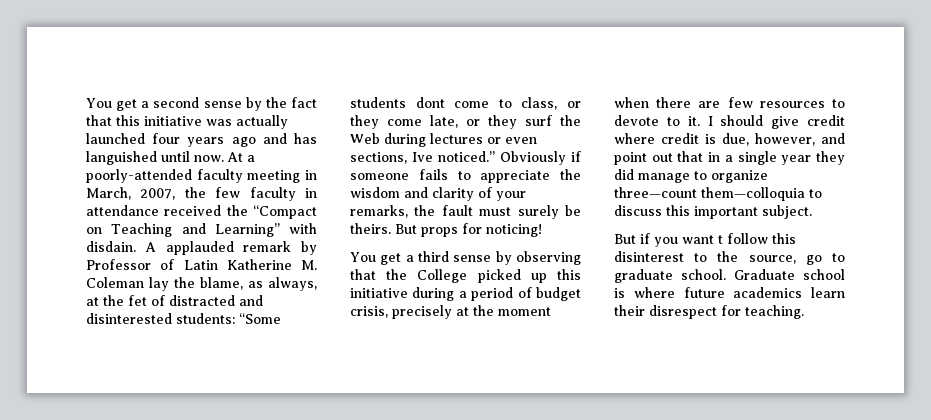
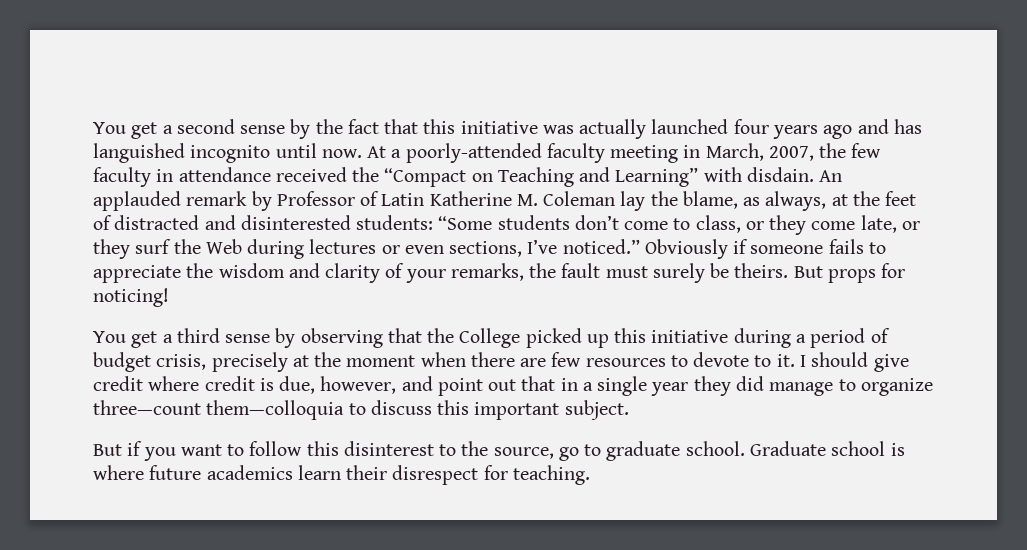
(157, 158) none -> [190,145,271,163] incognito
[144,242,156,252] A -> [819,170,843,182] An
[128,295,147,306] fet -> [885,191,917,206] feet
[415,97,445,108] dont -> [574,215,619,230] don’t
[412,152,433,162] Ive -> [527,239,558,254] I’ve
[718,235,723,244] t -> [227,444,245,456] to

